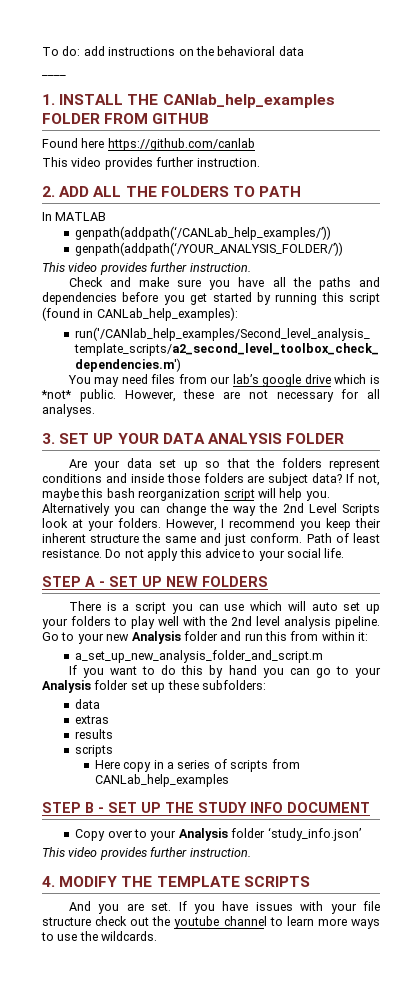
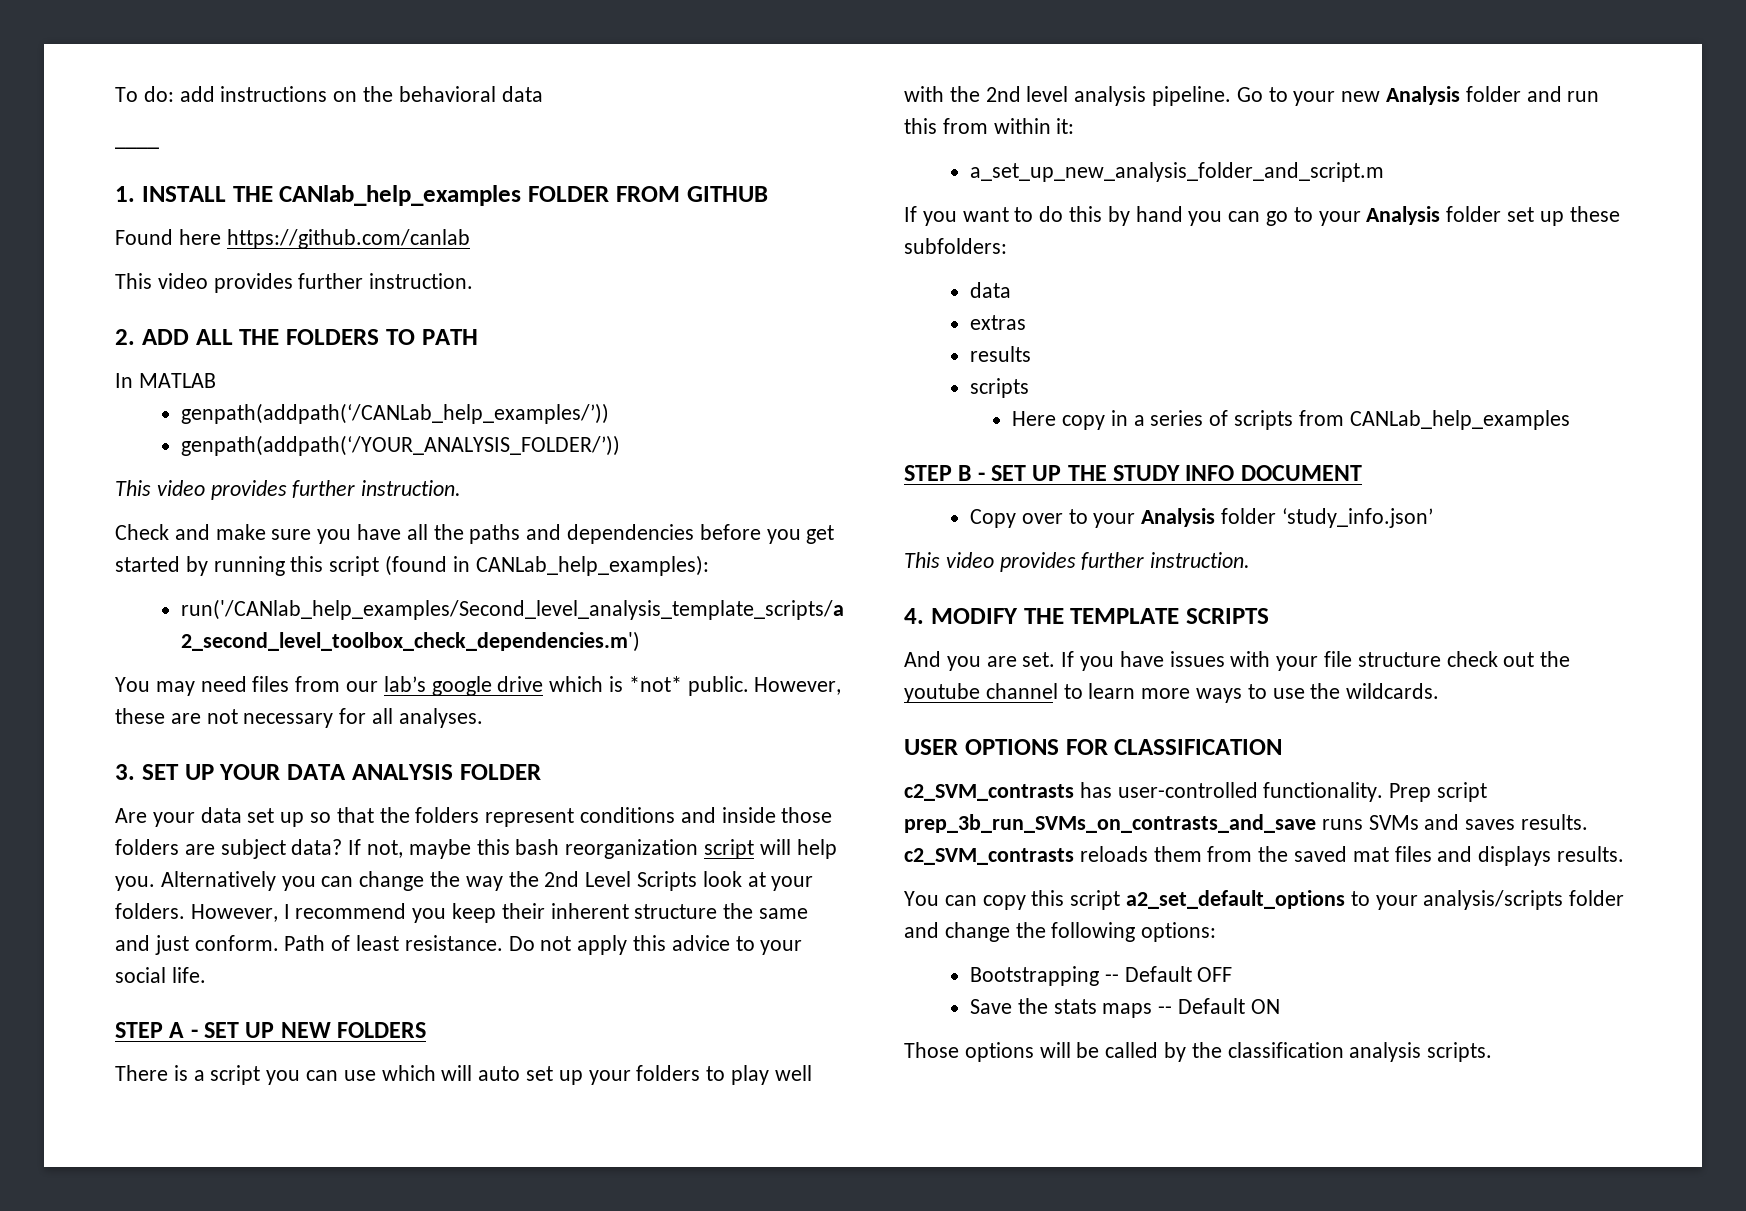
(158, 936) none -> [904,739,1283,755] [904,782,1488,802] [904,814,1589,833] [904,846,1625,866] [904,890,1625,910] [904,922,1217,942] [969,966,1233,986] [969,998,1280,1018] [904,1042,1493,1062] // USER OPTIONS FOR CLASSIFICATION // c2_SVM_contrasts has user-controlled functionality. Prep script prep_3b_run_SVMs_on_contrasts_and_save runs SVMs and saves results. c2_SVM_contrasts reloads them from the saved mat files and displays results. // You can copy this script a2_set_default_options to your analysis/scripts folder and change the following options: // Bootstrapping -- Default OFF // Save the stats maps -- Default ON // Those options will be called by the classification analysis scripts.

